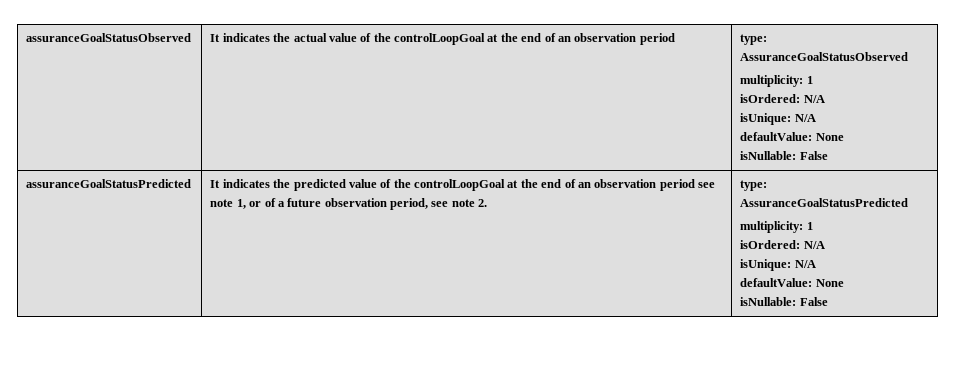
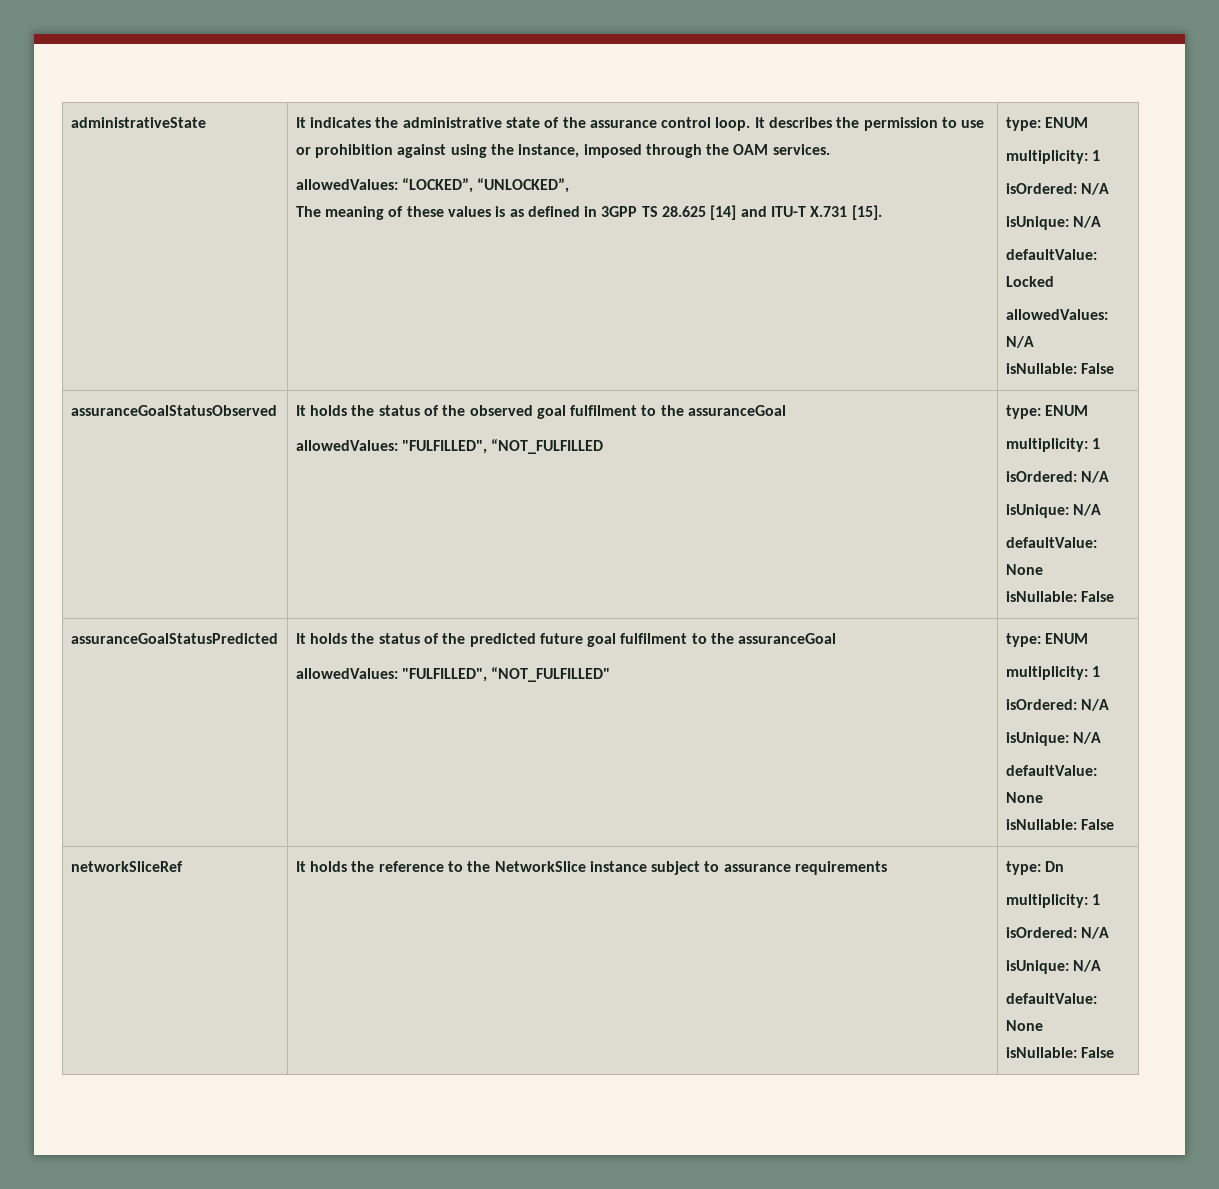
[26,33,192,42] [210,33,675,45] [740,34,768,45] [740,52,909,61] assuranceGoalStatusObserved | It indicates the actual value of the controlLoopGoal at the end of an observation period | type: AssuranceGoalStatusObserved -> [70,117,206,128] [295,117,985,131] [295,144,830,158] [295,178,570,193] [295,205,882,220] [1005,117,1088,131] [1005,150,1100,164] [1005,183,1109,195] [1005,216,1101,230] [1005,249,1097,260] [1005,276,1054,287] [1005,309,1108,320] [1005,336,1034,348] [1005,363,1114,374] [70,405,277,416] [295,405,787,419] [295,439,604,454] [1005,405,1088,419] administrativeState | It indicates the administrative state of the assurance control loop. It describes the permission to use or prohibition against using the instance, imposed through the OAM services. // allowedValues: “LOCKED”, “UNLOCKED”, // The meaning of these values is as defined in 3GPP TS 28.625 [14] and ITU-T X.731 [15]. | type: ENUM // multiplicity: 1 // isOrdered: N/A // isUnique: N/A // defaultValue: Locked // allowedValues: N/A // isNullable: False // assuranceGoalStatusObserved | It holds the status of the observed goal fulfilment to the assuranceGoal // allowedValues: "FULFILLED", “NOT_FULFILLED | type: ENUM
[222,179,716,191] [210,198,488,210] [740,180,768,191] [740,198,909,207] indicates the predicted value of the controlLoopGoal at the end of an observation period see note 1, or of a future observation period, see note 2. | type: AssuranceGoalStatusPredicted -> [309,633,837,647] [295,667,611,682] [1005,633,1088,647] holds the status of the predicted future goal fulfilment to the assuranceGoal // allowedValues: "FULFILLED", “NOT_FULFILLED" | type: ENUM
(828, 301) none -> [70,861,183,872] [295,861,888,875] [1005,861,1064,875] [1005,894,1100,908] [1005,927,1109,939] [1005,960,1101,974] [1005,993,1097,1004] [1005,1020,1043,1031] [1005,1047,1114,1058] // networkSliceRef | It holds the reference to the NetworkSlice instance subject to assurance requirements | type: Dn // multiplicity: 1 // isOrdered: N/A // isUnique: N/A // defaultValue: None // isNullable: False

